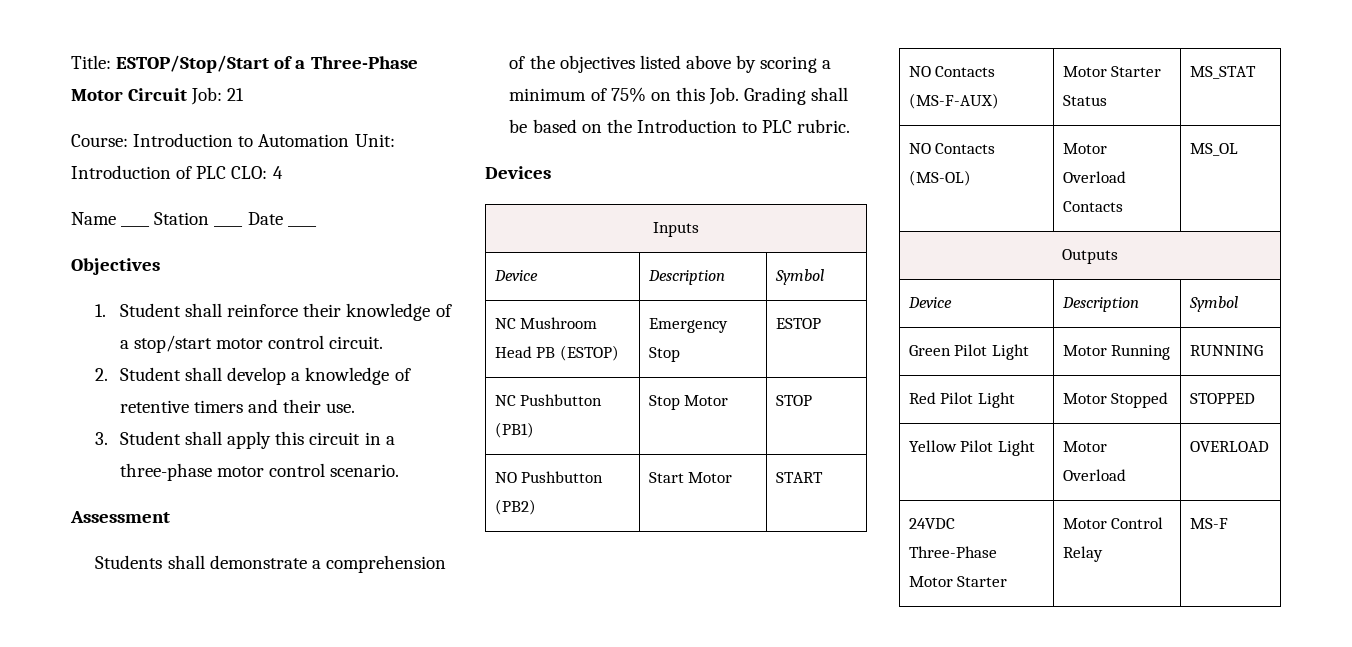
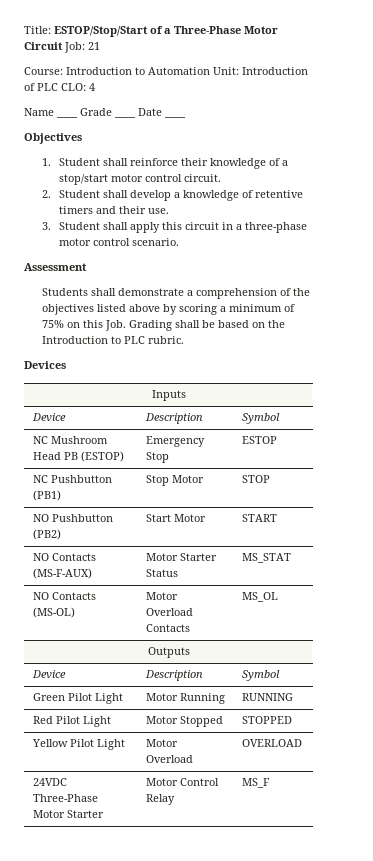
[154,212,210,225] Station -> [80,108,112,116] Grade
[1189,518,1228,529] MS-F -> [241,778,270,788] MS_F

